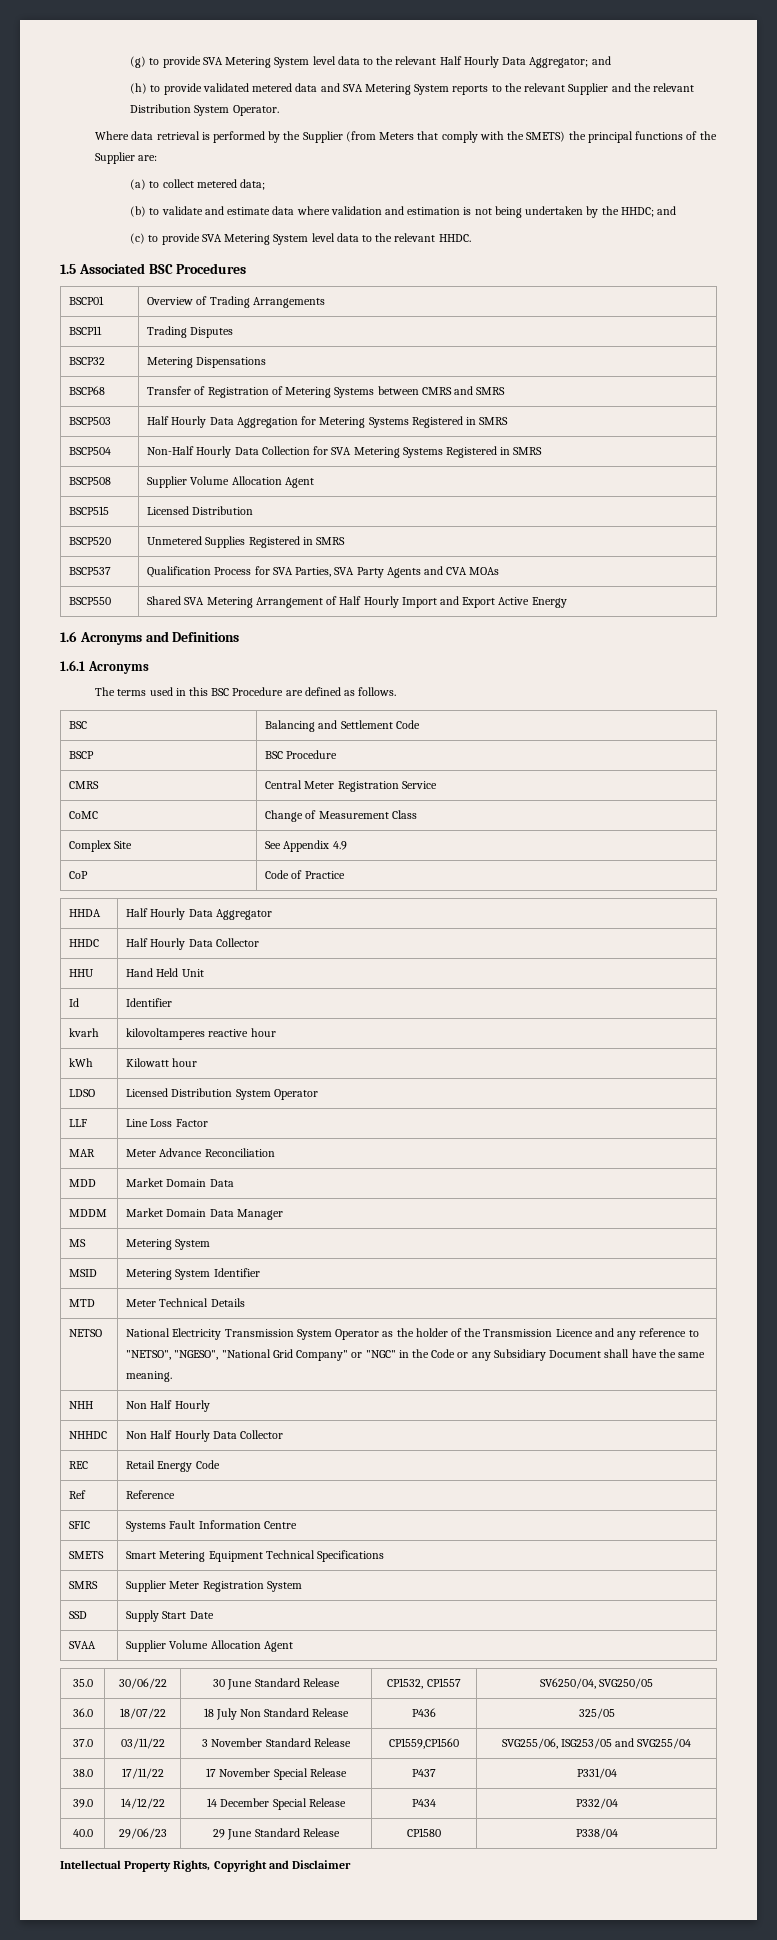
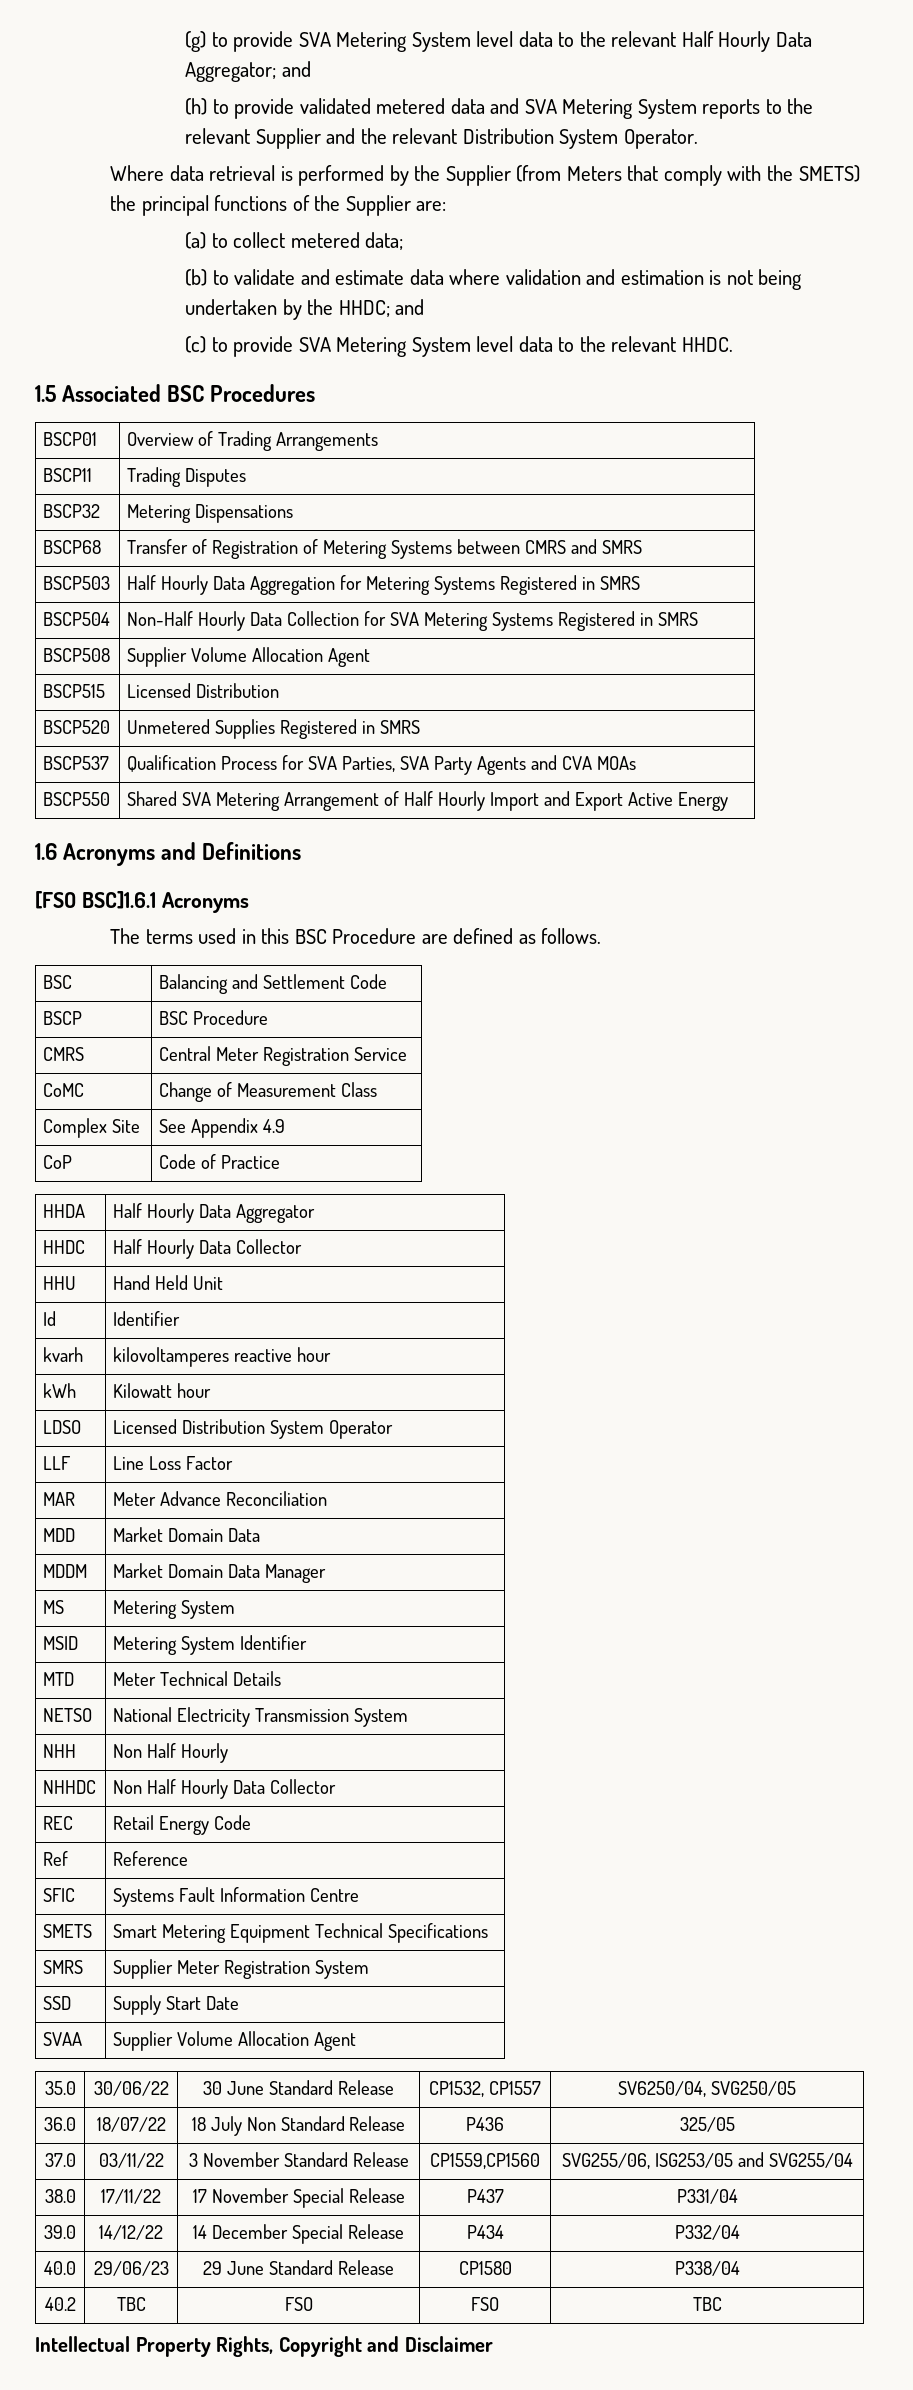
[60,660,85,671] 1.6.1 -> [35,891,156,909] [FSO BSC]1.6.1
[335,1328,699,1340] [126,1349,706,1361] [126,1371,173,1382] Operator as the holder of the Transmission Licence and any reference to "NETSO", "NGESO", "National Grid Company" or "NGC" in the Code or any Subsidiary Document shall have the same meaning. -> (409, 1717) none
(618, 1833) none -> [44,2297,76,2311] [116,2297,146,2311] [284,2297,313,2311] [471,2297,499,2311] [692,2297,722,2311] // 40.2 | TBC | FSO | FSO | TBC

